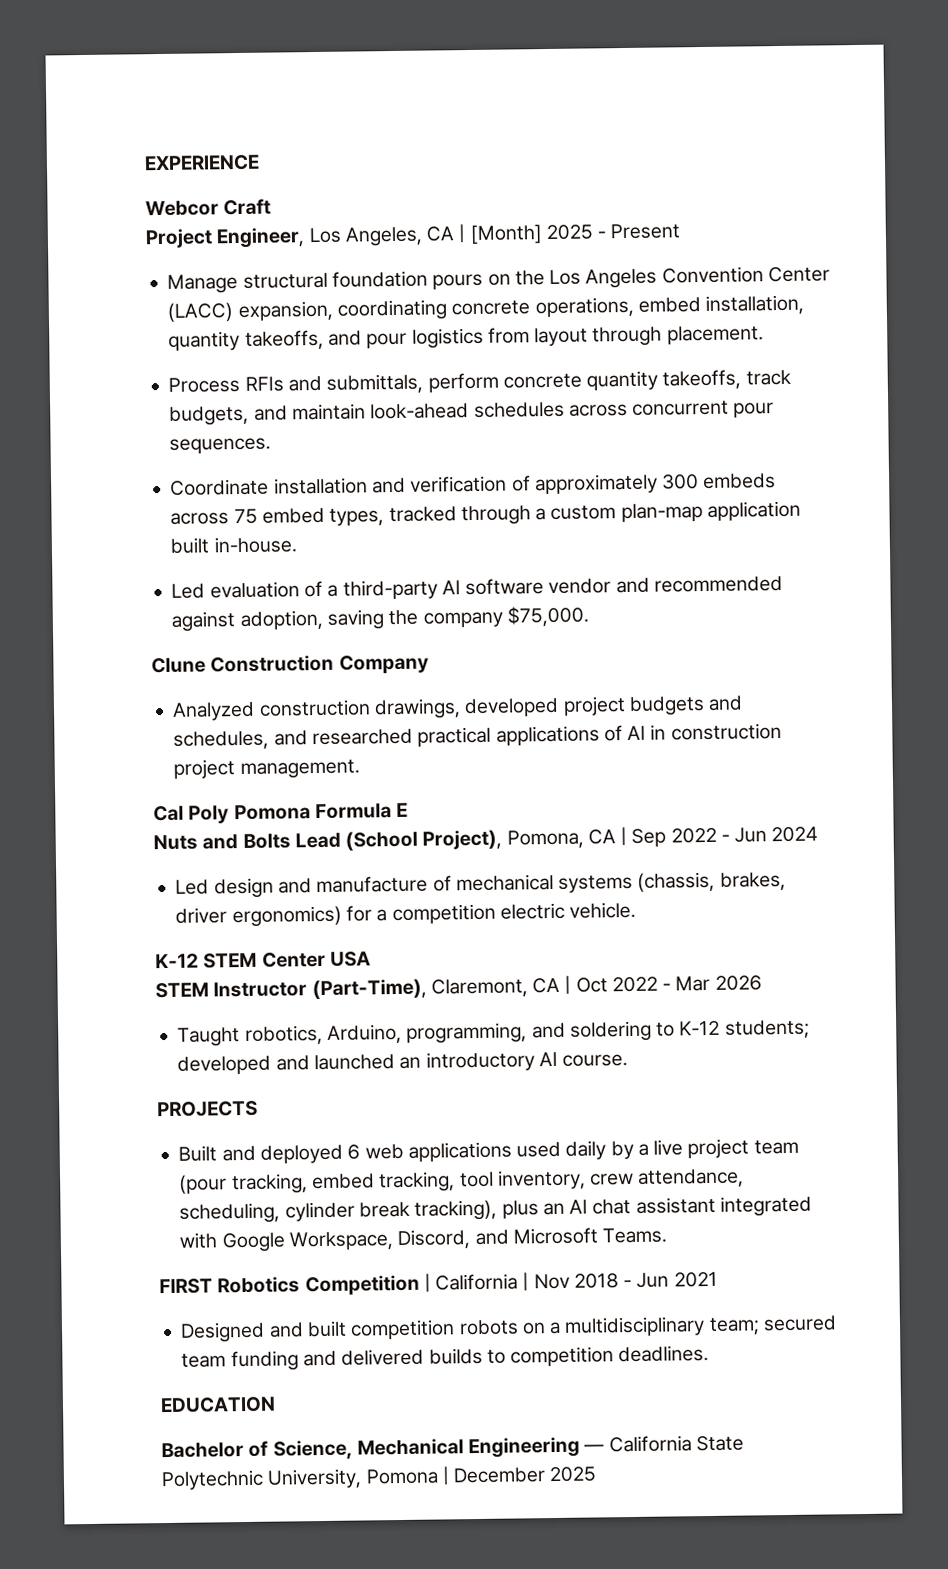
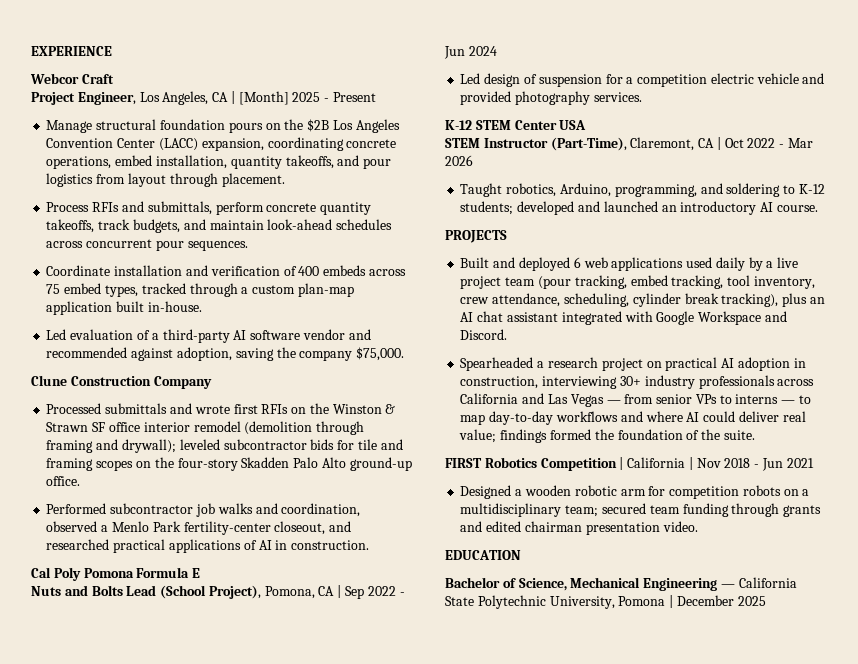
(545, 278) none -> [307,119,330,132] $2B
[534,473,700,495] approximately 300 -> [298,266,320,276] 400
[172,695,744,721] [173,730,270,750] Analyzed construction drawings, developed project budgets and schedules, -> [46,403,396,414] [46,421,365,435] [46,439,403,453] [46,457,412,471] [46,476,81,486] [46,503,361,517] [46,521,326,535] Processed submittals and wrote first RFIs on the Winston & Strawn SF office interior remodel (demolition through framing and drywall); leveled subcontractor bids for tile and framing scopes on the four-story Skadden Palo Alto ground-up office. // Performed subcontractor job walks and coordination, observed a Menlo Park fertility-center closeout,
[670,723,782,741] [173,759,360,780] construction project management. -> [291,540,370,550] construction.
[277,871,786,894] [175,901,637,928] and manufacture of mechanical systems (chassis, brakes, driver ergonomics) for a competition electric vehicle. -> [523,73,825,87] [460,91,642,105] of suspension for a competition electric vehicle and provided photography services.
[288,1227,668,1251] Workspace, Discord, and Microsoft Teams. -> [698,311,787,325] [460,329,508,340] [460,357,806,371] [460,375,815,389] [460,393,811,407] [460,411,806,425] [459,429,755,443] Workspace and Discord. // Spearheaded a research project on practical AI adoption in construction, interviewing 30+ industry professionals across California and Las Vegas — from senior VPs to interns — to map day-to-day workflows and where AI could deliver real value; findings formed the foundation of the suite.
[268,1320,347,1338] and built -> [515,485,666,496] a wooden robotic arm for
[302,1345,710,1367] and delivered builds to competition deadlines. -> [731,503,822,517] [460,521,698,535] through grants and edited chairman presentation video.

